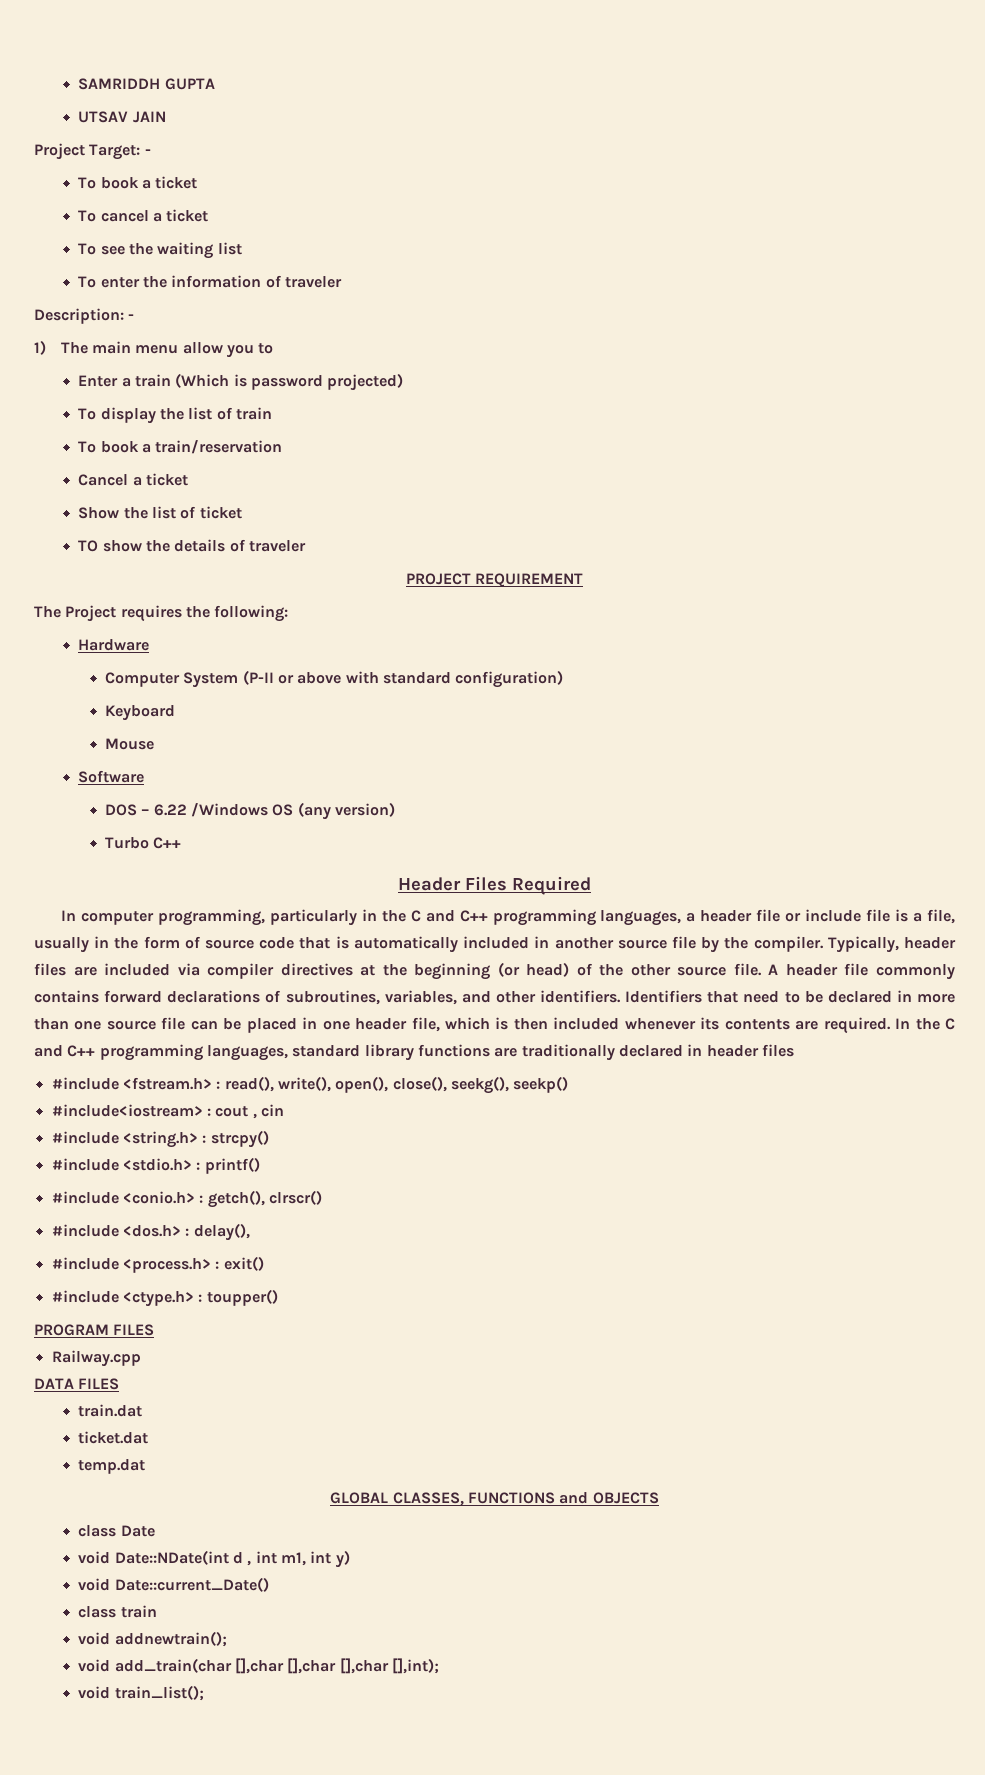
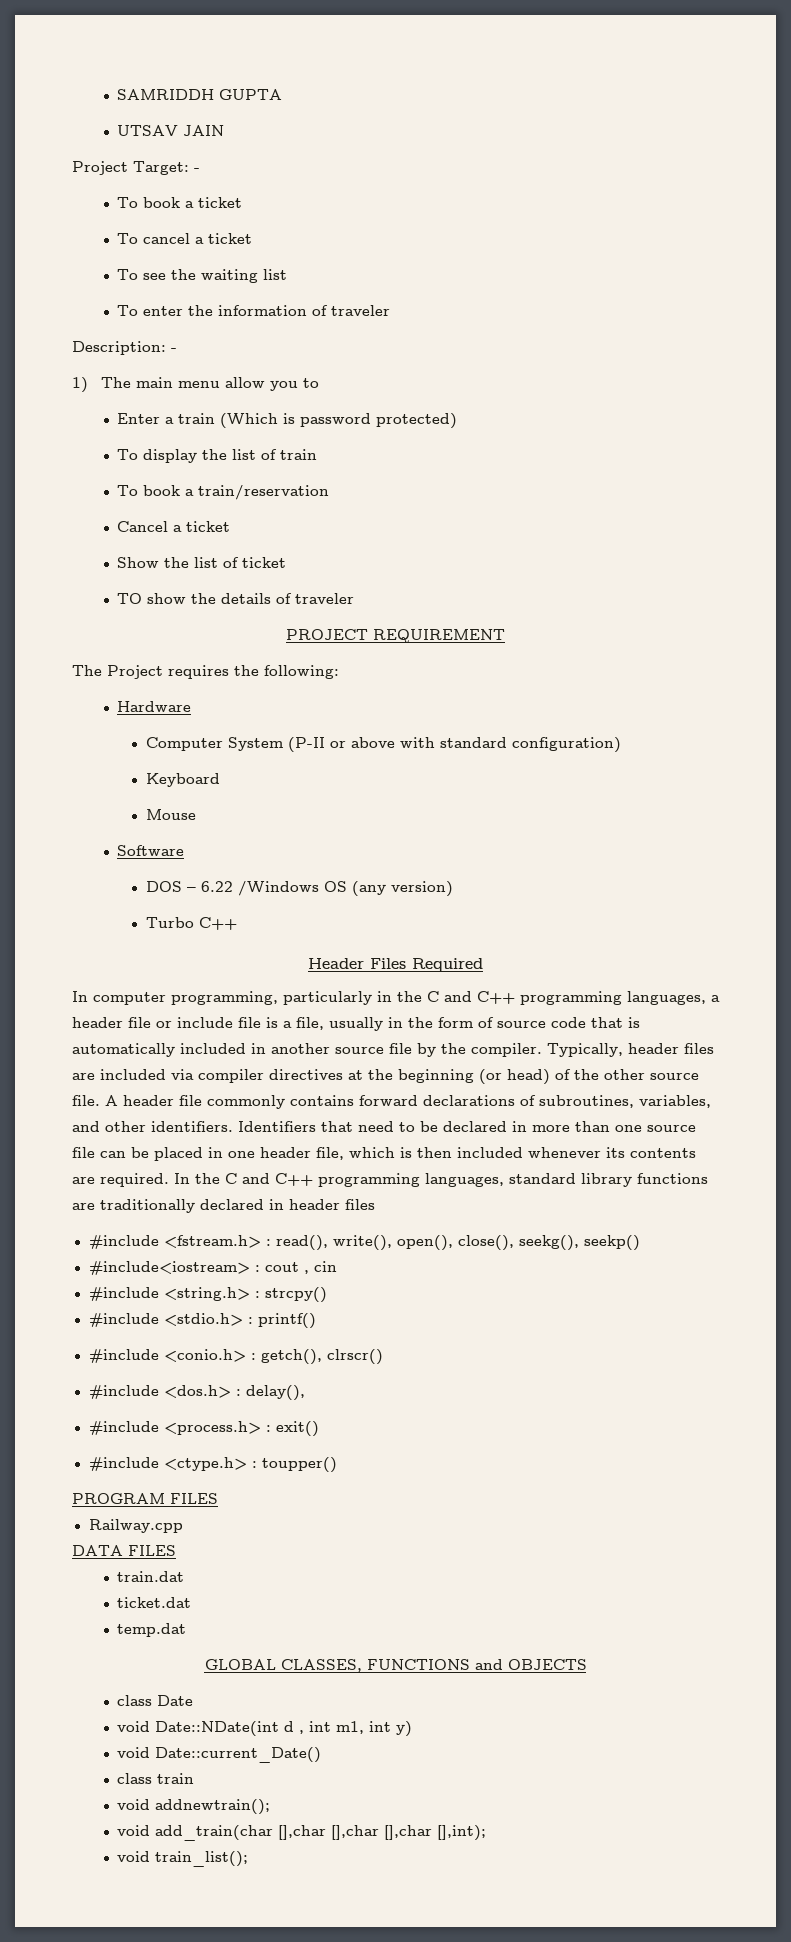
[327,373,404,391] projected) -> [376,413,458,429] protected)

